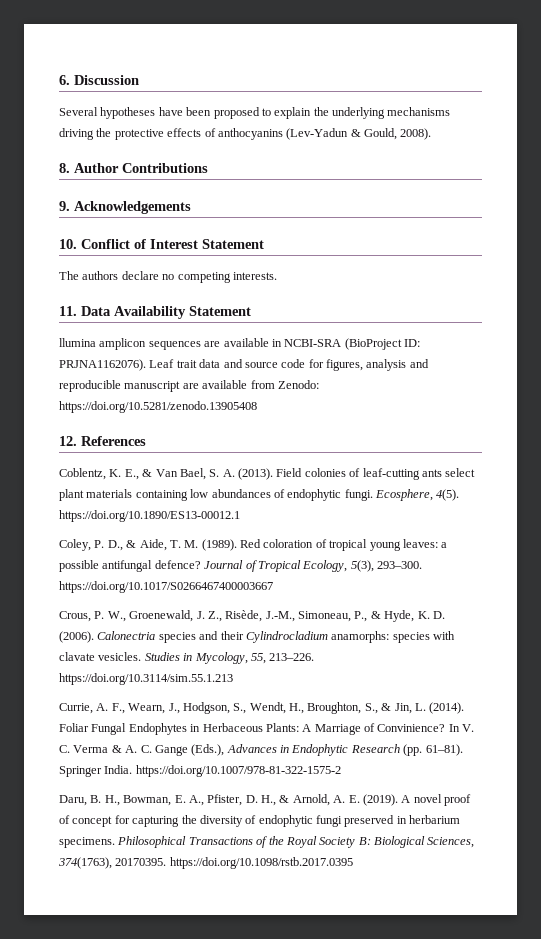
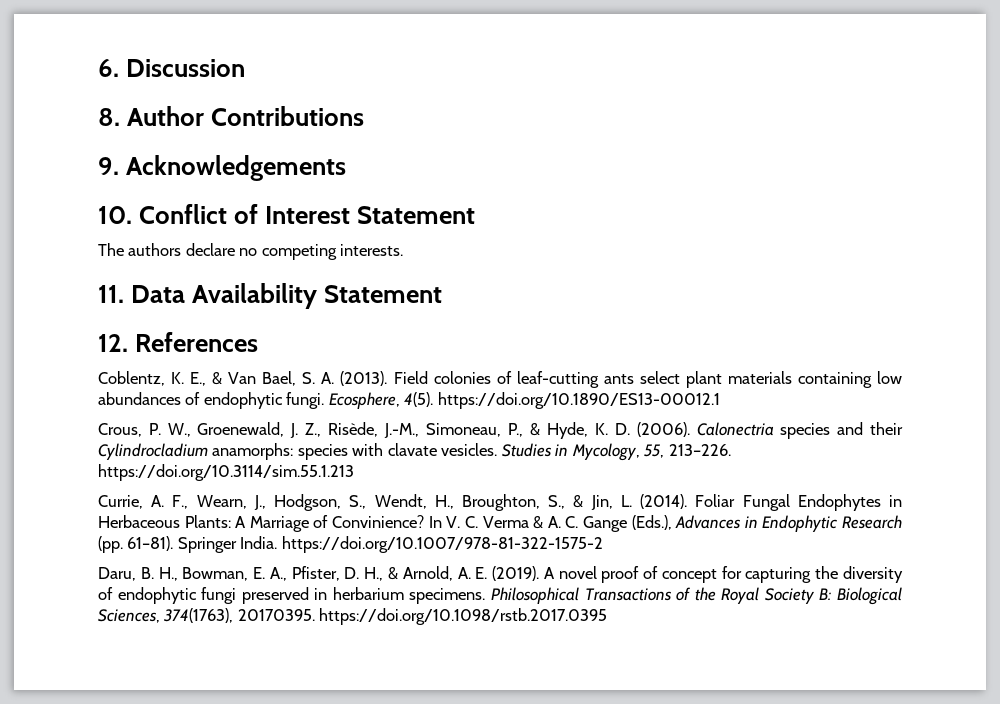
[59,107,451,119] [59,128,432,140] // Several hypotheses have been proposed to explain the underlying mechanisms driving the protective effects of anthocyanins (Lev-Yadun & Gould, 2008). -> (246, 68) none
[59,338,420,350] [59,359,429,371] [59,380,319,392] [59,401,257,413] // llumina amplicon sequences are available in NCBI-SRA (BioProject ID: PRJNA1162076). Leaf trait data and source code for figures, analysis and reproducible manuscript are available from Zenodo: https://doi.org/10.5281/zenodo.13905408 -> (443, 294) none
[59,539,448,551] [59,560,422,572] [59,581,273,593] // Coley, P. D., & Aide, T. M. (1989). Red coloration of tropical young leaves: a possible antifungal defence? Journal of Tropical Ecology, 5(3), 293–300. https://doi.org/10.1017/S0266467400003667 -> (720, 400) none

